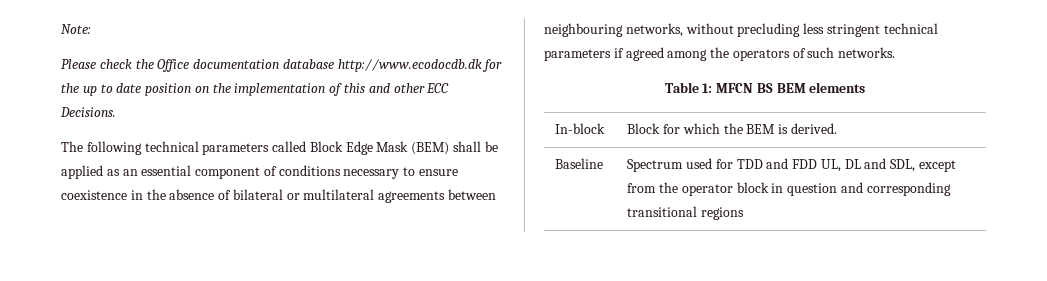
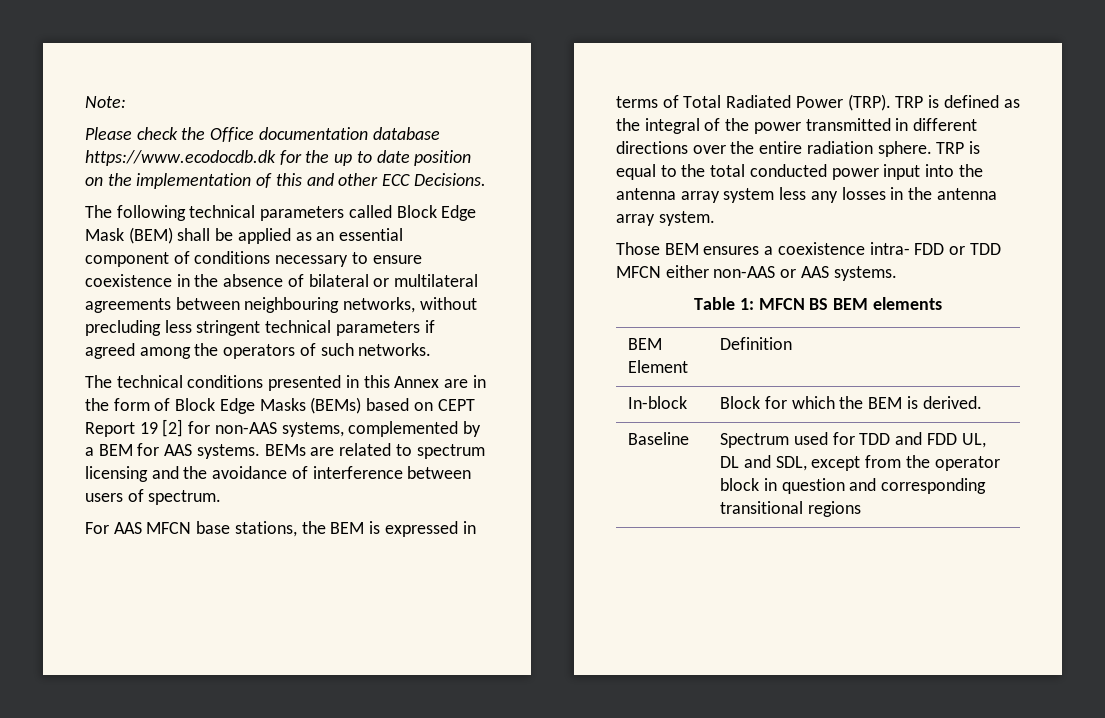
[337,59,482,72] http://www.ecodocdb.dk -> [85,150,276,166] https://www.ecodocdb.dk
(896, 52) none -> [85,375,486,391] [85,397,475,414] [85,419,482,437] [85,443,485,459] [85,466,472,482] [85,489,222,505] [85,521,476,537] [616,94,1020,111] [616,118,978,134] [616,141,981,157] [616,164,983,180] [616,187,997,203] [616,211,715,226] [616,242,1001,255] [616,265,897,281] // The technical conditions presented in this Annex are in the form of Block Edge Masks (BEMs) based on CEPT Report 19 [2] for non-AAS systems, complemented by a BEM for AAS systems. BEMs are related to spectrum licensing and the avoidance of interference between users of spectrum. // For AAS MFCN base stations, the BEM is expressed in terms of Total Radiated Power (TRP). TRP is defined as the integral of the power transmitted in different directions over the entire radiation sphere. TRP is equal to the total conducted power input into the antenna array system less any losses in the antenna array system. // Those BEM ensures a coexistence intra- FDD or TDD MFCN either non-AAS or AAS systems.
(866, 87) none -> [628,338,663,350] [628,360,689,373] [720,337,793,350] // BEM Element | Definition

